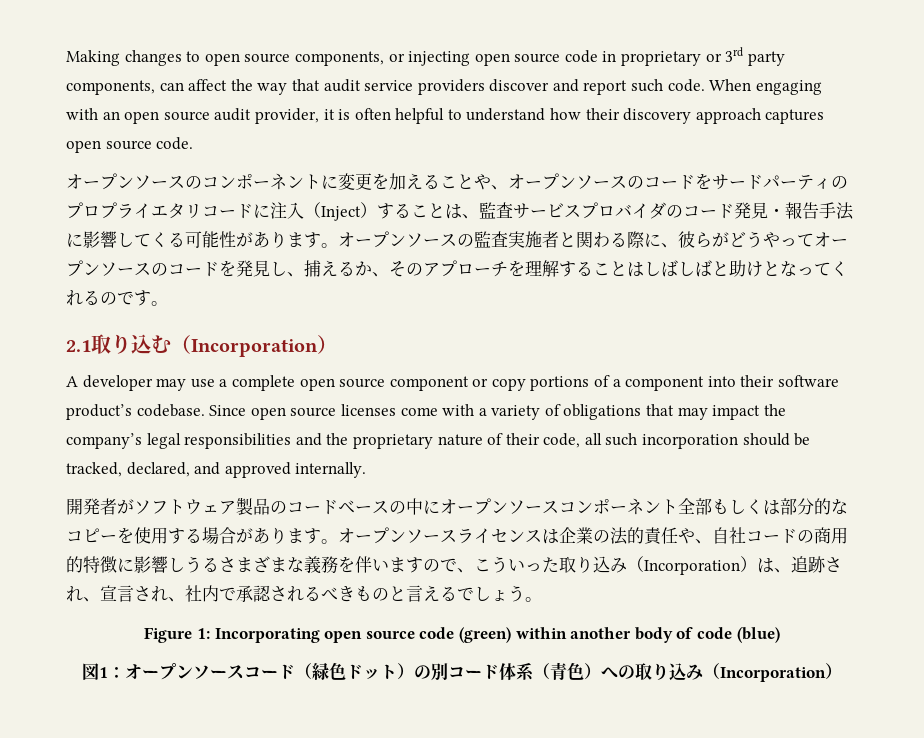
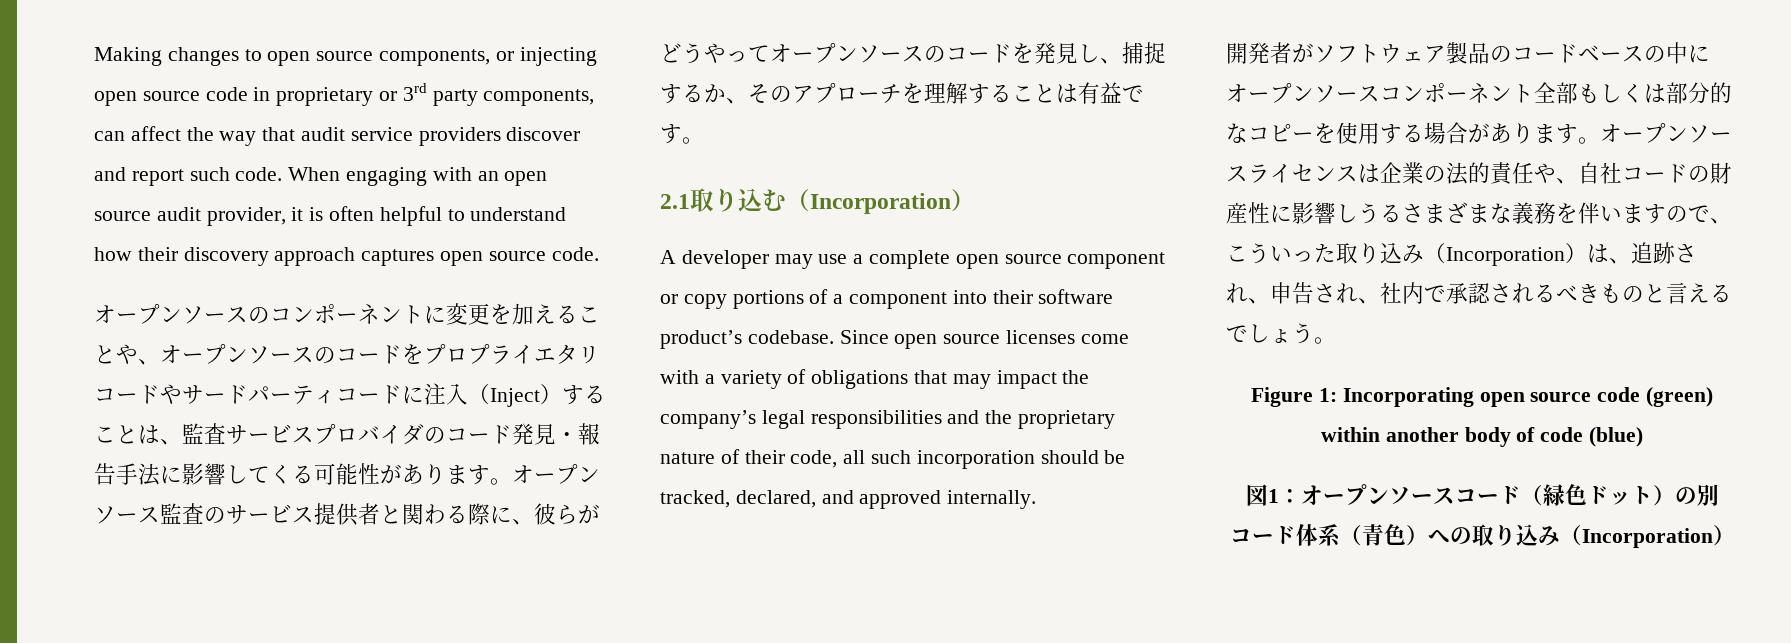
[712,174,848,190] サードパーティの -> (424, 354) none
(253, 211) none -> [160,384,402,404] やサードパーティコード
[457,231,542,248] の監査実施 -> [160,503,358,526] 監査のサービス提供
[321,260,338,276] え -> [1144,42,1166,64] [660,84,682,104] 捉す
[644,260,848,277] [66,290,117,306] しばしばと助けとなってくれるの -> [1078,82,1122,104] 有益
[814,527,848,544] [66,555,117,574] 商用的特徴 -> [1710,162,1732,184] [1226,202,1270,224] 財産性
[100,585,134,602] 宣言 -> [1270,282,1314,304] 申告

